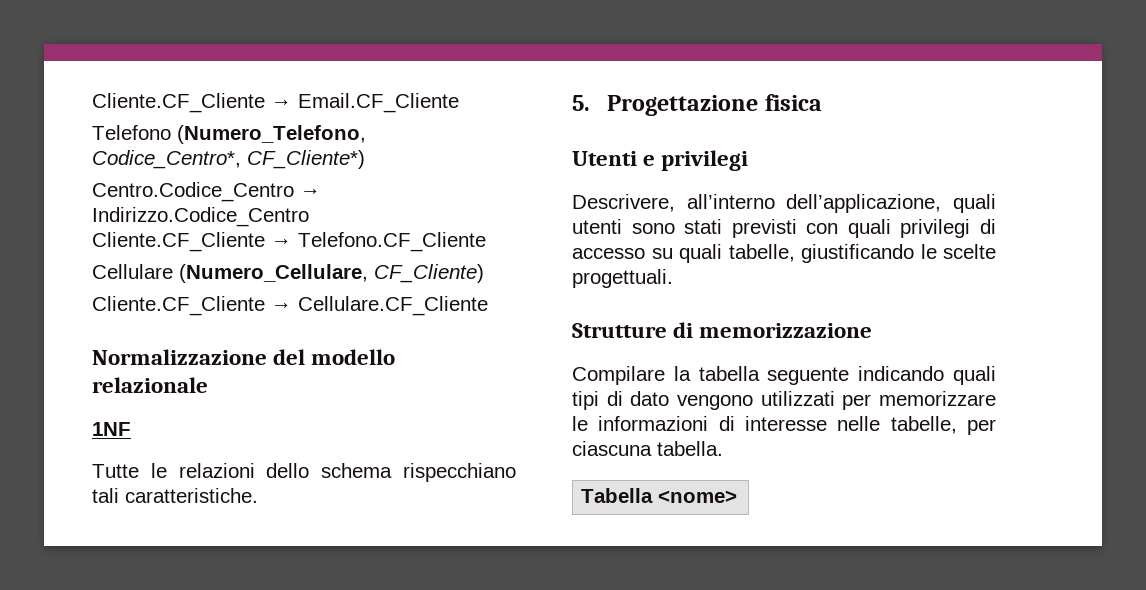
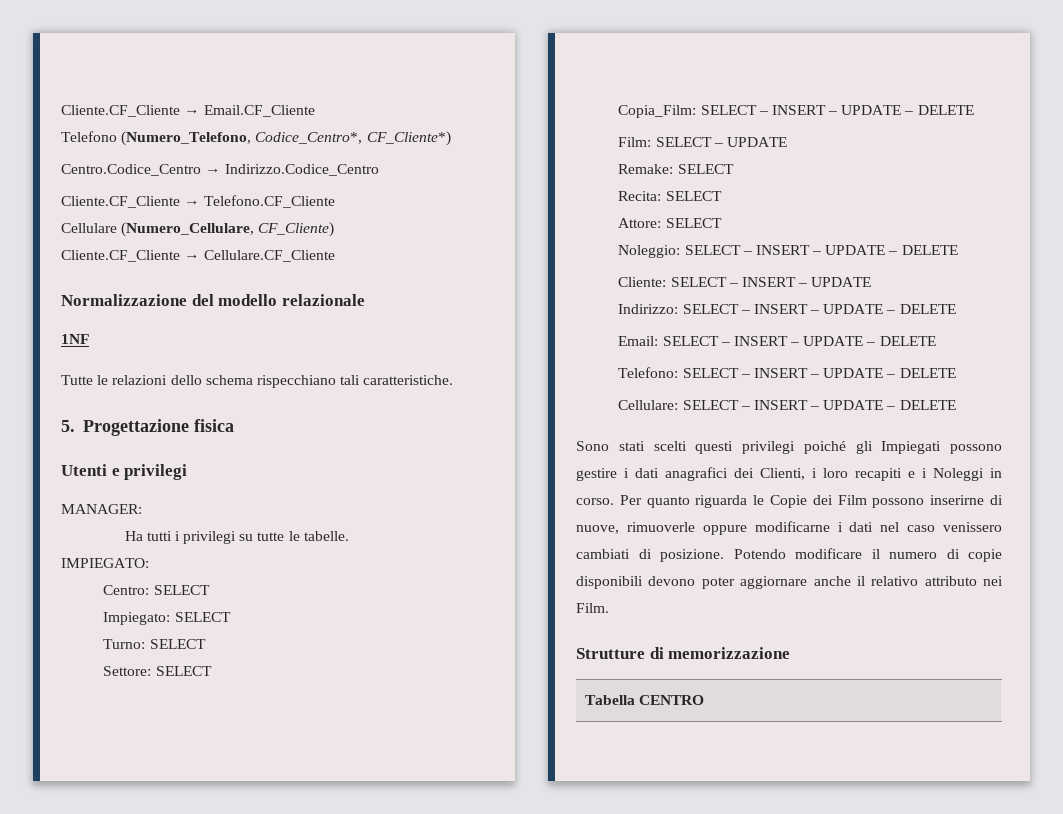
[572,194,996,213] [572,219,996,238] [572,244,996,263] [572,269,673,288] [572,322,873,338] [572,366,996,385] [572,391,996,410] [572,416,996,435] [572,441,723,456] Descrivere, all’interno dell’applicazione, quali utenti sono stati previsti con quali privilegi di accesso su quali tabelle, giustificando le scelte progettuali. // Strutture di memorizzazione // Compilare la tabella seguente indicando quali tipi di dato vengono utilizzati per memorizzare le informazioni di interesse nelle tabelle, per ciascuna tabella. -> [61,504,142,514] [124,531,349,544] [61,558,149,568] [103,585,210,595] [103,612,231,625] [103,639,206,649] [103,666,212,676] [618,105,974,118] [618,137,787,147] [618,164,734,174] [618,191,722,201] [618,218,722,228] [618,245,958,258] [618,277,872,287] [618,304,956,314] [618,336,936,346] [618,367,956,378] [618,400,956,410] [576,441,1002,454] [576,467,1002,481] [576,495,1003,508] [576,521,1002,535] [576,548,1002,562] [576,576,1003,589] [576,603,609,613] [576,647,791,659] MANAGER: // Ha tutti i privilegi su tutte le tabelle. // IMPIEGATO: // Centro: SELECT // Impiegato: SELECT // Turno: SELECT // Settore: SELECT // Copia_Film: SELECT – INSERT – UPDATE – DELETE // Film: SELECT – UPDATE // Remake: SELECT // Recita: SELECT // Attore: SELECT // Noleggio: SELECT – INSERT – UPDATE – DELETE // Cliente: SELECT – INSERT – UPDATE // Indirizzo: SELECT – INSERT – UPDATE – DELETE // Email: SELECT – INSERT – UPDATE – DELETE // Telefono: SELECT – INSERT – UPDATE – DELETE // Cellulare: SELECT – INSERT – UPDATE – DELETE // Sono stati scelti questi privilegi poiché gli Impiegati possono gestire i dati anagrafici dei Clienti, i loro recapiti e i Noleggi in corso. Per quanto riguarda le Copie dei Film possono inserirne di nuove, rimuoverle oppure modificarne i dati nel caso venissero cambiati di posizione. Potendo modificare il numero di copie disponibili devono poter aggiornare anche il relativo attributo nei Film. // Strutture di memorizzazione
[658,490,738,503] <nome> -> [639,695,705,705] CENTRO

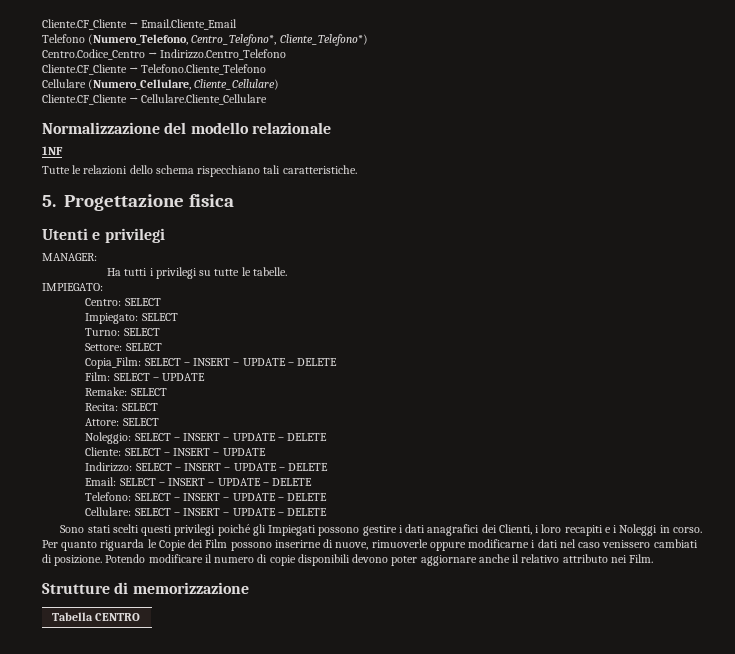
[61,105,316,117] Cliente.CF_Cliente → Email.CF_Cliente -> [42,19,238,30] Cliente.CF_Cliente → Email.Cliente_Email
[255,131,451,146] Codice_Centro*, CF_Cliente*) -> [191,34,368,46] Centro_Telefono*, Cliente_Telefono*)
[225,164,380,176] [61,195,336,208] Indirizzo.Codice_Centro // Cliente.CF_Cliente → Telefono.CF_Cliente -> [160,49,287,60] [42,64,267,75] Indirizzo.Centro_Telefono // Cliente.CF_Cliente → Telefono.Cliente_Telefono
[258,222,335,237] [61,250,336,262] CF_Cliente) // Cliente.CF_Cliente → Cellulare.CF_Cliente -> [194,79,280,90] [42,94,268,105] Cliente_Cellulare) // Cliente.CF_Cliente → Cellulare.Cliente_Cellulare

